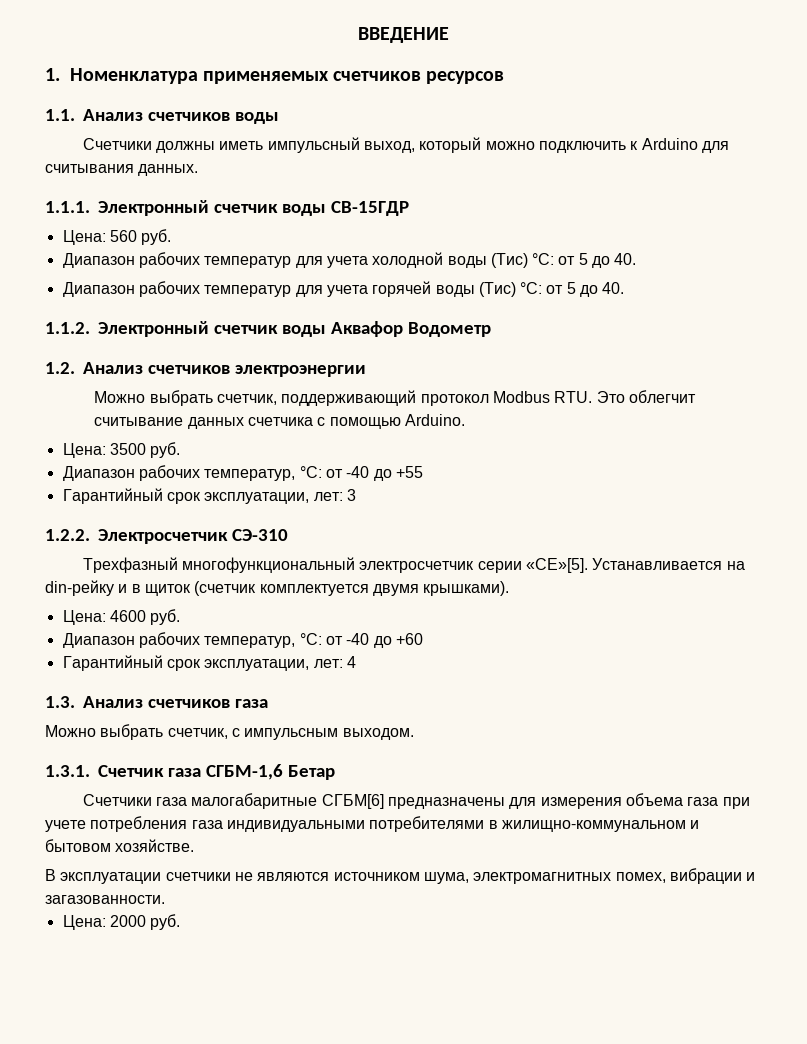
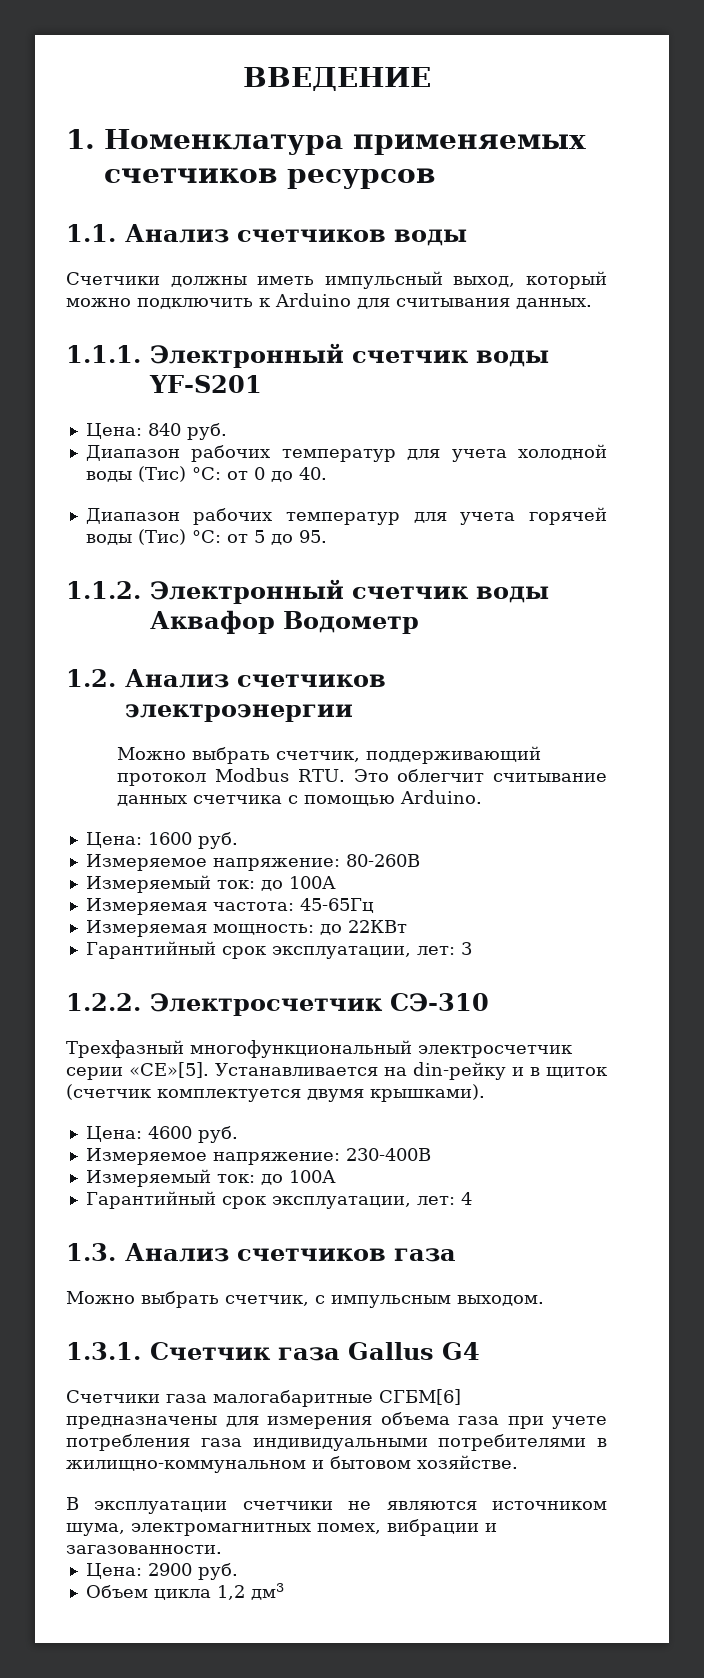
[330,201,409,216] [62,230,137,245] СВ-15ГДР // Цена: 560 -> [149,375,262,393] [85,423,181,439] YF-S201 // Цена: 840
[578,253,588,265] 5 -> [253,467,265,480] 0
[602,282,625,294] 40. -> [298,530,327,543] 95.
[109,442,181,458] [62,465,423,481] 3500 руб. // Диапазон рабочих температур, °С: от -40 до +55 -> [147,832,238,849] [85,854,420,871] [85,875,336,893] [85,898,374,915] [85,920,407,937] 1600 руб. // Измеряемое напряжение: 80-260В // Измеряемый ток: до 100А // Измеряемая частота: 45-65Гц // Измеряемая мощность: до 22КВт
[62,632,423,648] Диапазон рабочих температур, °С: от -40 до +60 -> [85,1148,431,1165] [85,1169,336,1187] Измеряемое напряжение: 230-400В // Измеряемый ток: до 100А
[205,764,335,780] СГБМ-1,6 Бетар -> [348,1342,480,1360] Gallus G4
[109,914,181,930] 2000 руб. -> [147,1563,238,1580] [85,1583,284,1600] 2900 руб. // Объем цикла 1,2 дм3

